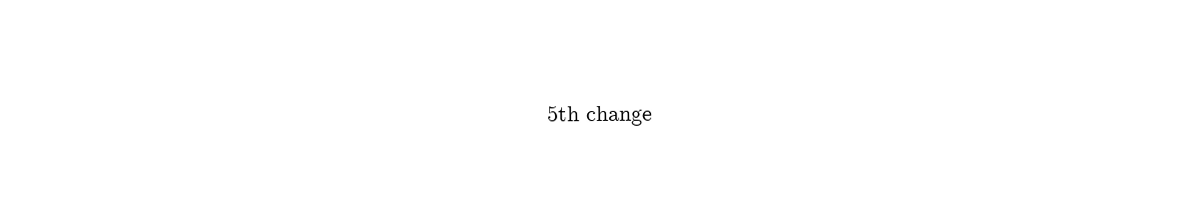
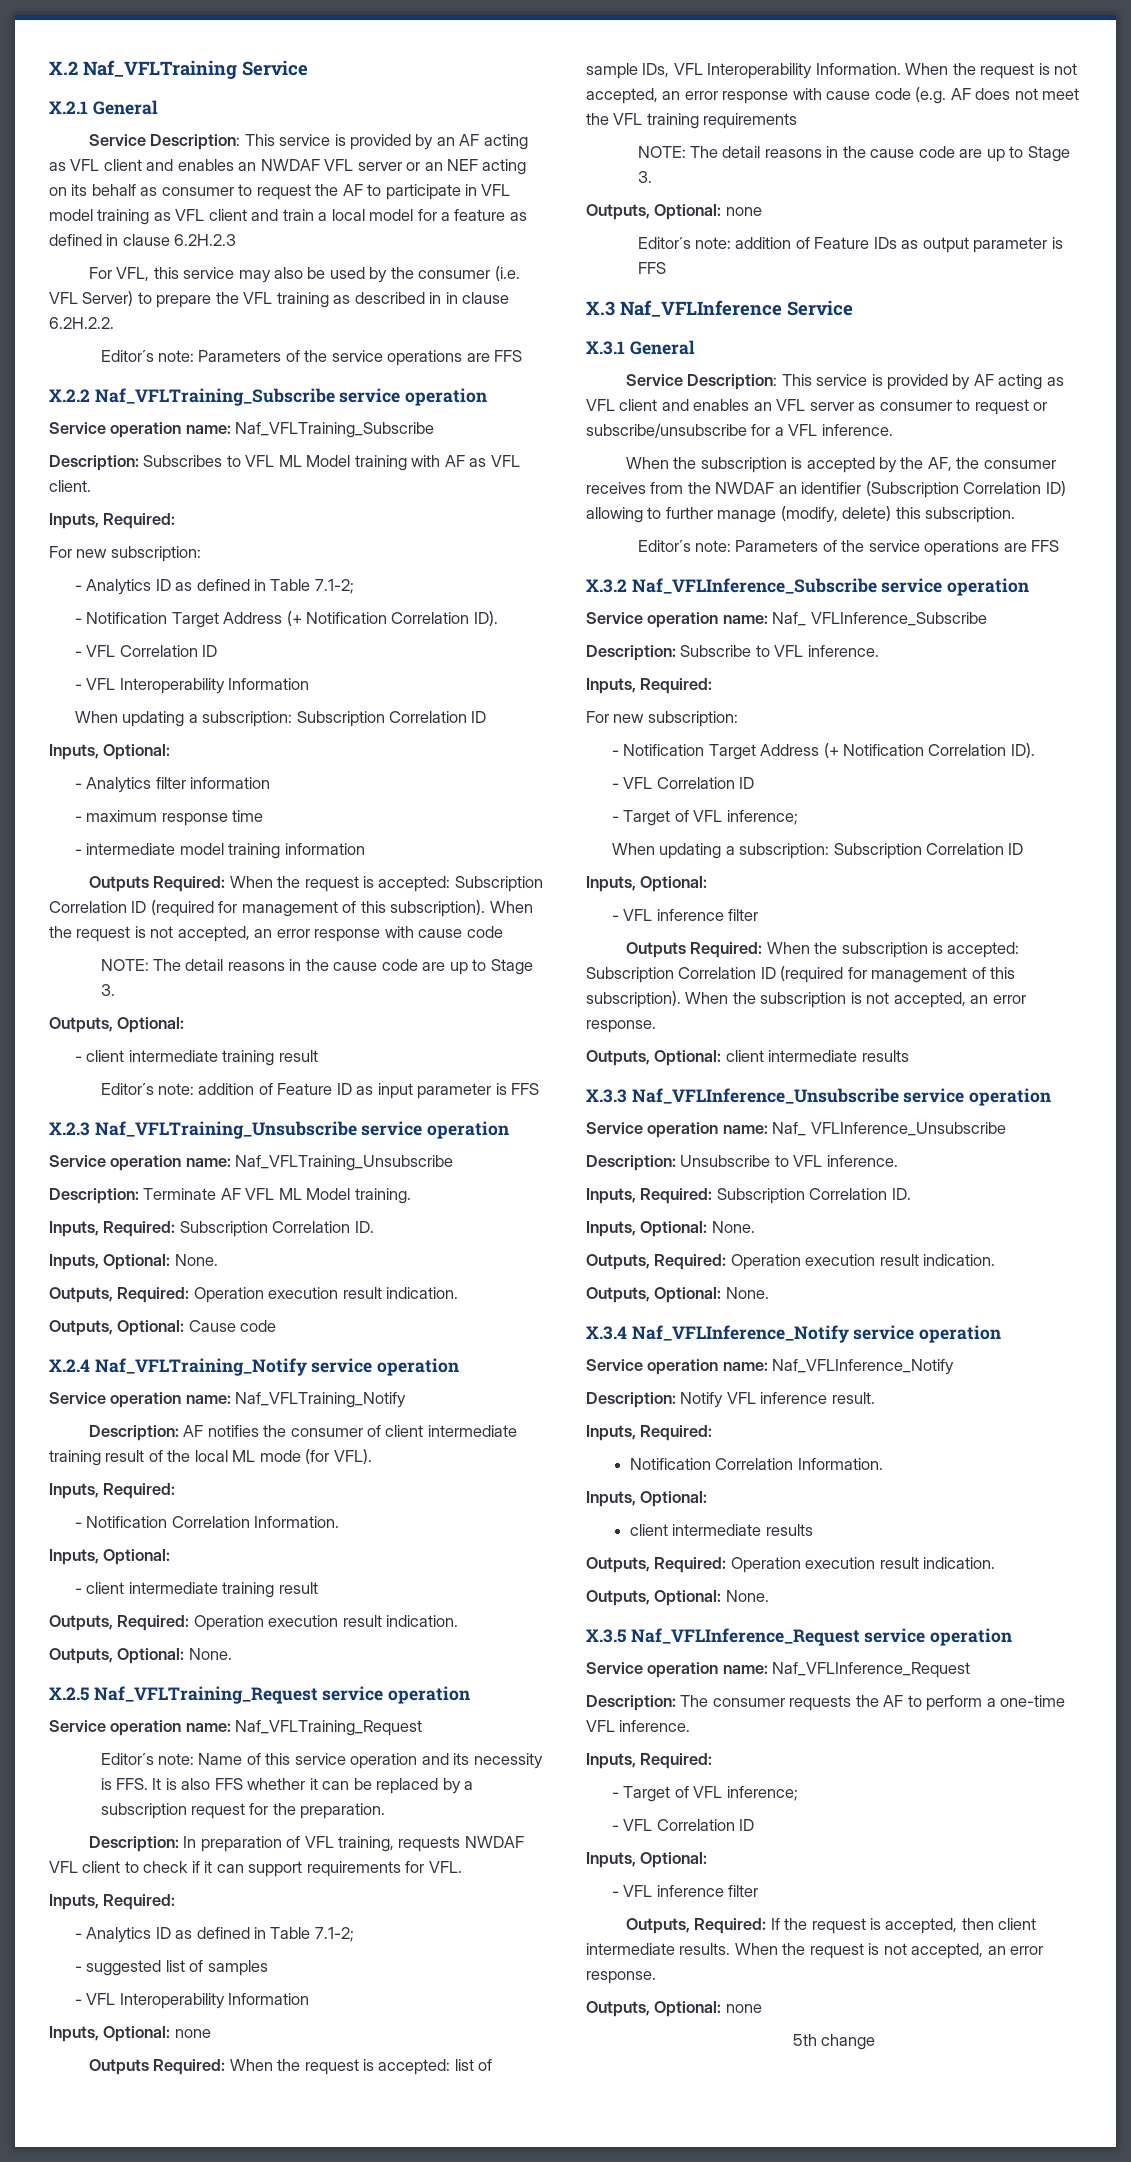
(547, 113) none -> [49,60,308,79] [49,100,158,115] [88,134,528,150] [49,159,527,175] [49,184,511,200] [49,209,527,225] [49,234,237,246] [88,266,520,283] [49,291,510,308] [49,317,114,329] [100,350,523,366] [49,388,488,406] [49,422,435,438] [49,455,520,471] [49,480,91,492] [49,513,176,529] [49,546,201,562] [74,579,354,595] [74,611,498,628] [74,645,218,657] [74,678,310,694] [74,711,487,727] [49,744,171,760] [74,777,271,793] [74,810,264,826] [74,843,365,859] [88,876,543,892] [49,900,533,917] [49,926,503,942] [100,959,533,975] [100,984,115,996] [49,1017,185,1033] [74,1050,318,1066] [100,1083,540,1099] [49,1121,510,1139] [49,1155,454,1171] [49,1188,411,1204] [49,1221,374,1237] [49,1254,218,1270] [49,1287,459,1303] [49,1320,277,1336] [49,1358,460,1376] [49,1392,407,1408] [88,1425,517,1441] [49,1449,372,1466] [49,1483,176,1499] [74,1516,340,1528] [49,1549,171,1565] [74,1582,318,1598] [49,1615,459,1631] [49,1648,232,1664] [49,1686,471,1704] [49,1720,423,1736] [100,1753,543,1769] [100,1778,473,1794] [100,1803,386,1819] [88,1836,524,1852] [49,1861,462,1877] [49,1894,176,1910] [74,1927,354,1943] [74,1960,268,1976] [74,1993,310,2009] [49,2026,211,2042] [88,2059,493,2075] [586,63,1078,79] [586,87,1080,104] [586,113,798,129] [637,146,1070,162] [637,171,652,183] [586,204,762,220] [637,237,1063,253] [637,262,666,274] [586,300,853,317] [586,340,695,355] [625,374,1064,390] [586,399,1048,415] [586,423,893,438] [625,457,1056,473] [586,481,1066,498] [586,506,1016,523] [637,540,1060,556] [586,578,1030,596] [586,612,987,628] [586,645,879,661] [586,678,713,694] [586,711,738,727] [611,743,1035,760] [611,777,755,789] [611,810,798,826] [611,843,1024,859] [586,876,708,892] [611,909,759,921] [625,942,1020,958] [586,966,1016,983] [586,991,1026,1008] [586,1020,656,1033] [586,1050,909,1066] [586,1088,1052,1106] [586,1122,1006,1138] [586,1155,898,1171] [586,1188,911,1204] [586,1221,755,1237] [586,1254,996,1270] [586,1287,769,1303] [586,1325,1002,1343] [586,1359,955,1375] [586,1392,875,1408] [586,1425,713,1441] [629,1458,883,1470] [586,1491,708,1507] [629,1524,813,1536] [586,1557,996,1573] [586,1590,769,1606] [586,1628,1013,1646] [586,1662,971,1678] [586,1695,1066,1711] [586,1720,691,1732] [586,1753,713,1769] [611,1786,798,1802] [611,1819,755,1831] [586,1852,708,1868] [611,1885,759,1897] [625,1918,1037,1934] [586,1943,1044,1959] [586,1971,656,1984] [586,2001,762,2017] X.2 Naf_VFLTraining Service // X.2.1 General // Service Description: This service is provided by an AF acting as VFL client and enables an NWDAF VFL server or an NEF acting on its behalf as consumer to request the AF to participate in VFL model training as VFL client and train a local model for a feature as defined in clause 6.2H.2.3 // For VFL, this service may also be used by the consumer (i.e. VFL Server) to prepare the VFL training as described in in clause 6.2H.2.2. // Editor´s note: Parameters of the service operations are FFS // X.2.2 Naf_VFLTraining_Subscribe service operation // Service operation name: Naf_VFLTraining_Subscribe // Description: Subscribes to VFL ML Model training with AF as VFL client. // Inputs, Required: // For new subscription: // - Analytics ID as defined in Table 7.1-2; // - Notification Target Address (+ Notification Correlation ID). // - VFL Correlation ID // - VFL Interoperability Information // When updating a subscription: Subscription Correlation ID // Inputs, Optional: // - Analytics filter information // - maximum response time // - intermediate model training information // Outputs Required: When the request is accepted: Subscription Correlation ID (required for management of this subscription). When the request is not accepted, an error response with cause code // NOTE: The detail reasons in the cause code are up to Stage 3. // Outputs, Optional: // - client intermediate training result // Editor´s note: addition of Feature ID as input parameter is FFS // X.2.3 Naf_VFLTraining_Unsubscribe service operation // Service operation name: Naf_VFLTraining_Unsubscribe // Description: Terminate AF VFL ML Model training. // Inputs, Required: Subscription Correlation ID. // Inputs, Optional: None. // Outputs, Required: Operation execution result indication. // Outputs, Optional: Cause code // X.2.4 Naf_VFLTraining_Notify service operation // Service operation name: Naf_VFLTraining_Notify // Description: AF notifies the consumer of client intermediate training result of the local ML mode (for VFL). // Inputs, Required: // - Notification Correlation Information. // Inputs, Optional: // - client intermediate training result // Outputs, Required: Operation execution result indication. // Outputs, Optional: None. // X.2.5 Naf_VFLTraining_Request service operation // Service operation name: Naf_VFLTraining_Request // Editor´s note: Name of this service operation and its necessity is FFS. It is also FFS whether it can be replaced by a subscription request for the preparation. // Description: In preparation of VFL training, requests NWDAF VFL client to check if it can support requirements for VFL. // Inputs, Required: // - Analytics ID as defined in Table 7.1-2; // - suggested list of samples // - VFL Interoperability Information // Inputs, Optional: none // Outputs Required: When the request is accepted: list of sample IDs, VFL Interoperability Information. When the request is not accepted, an error response with cause code (e.g. AF does not meet the VFL training requirements // NOTE: The detail reasons in the cause code are up to Stage 3. // Outputs, Optional: none // Editor´s note: addition of Feature IDs as output parameter is FFS // X.3 Naf_VFLInference Service // X.3.1 General // Service Description: This service is provided by AF acting as VFL client and enables an VFL server as consumer to request or subscribe/unsubscribe for a VFL inference. // When the subscription is accepted by the AF, the consumer receives from the NWDAF an identifier (Subscription Correlation ID) allowing to further manage (modify, delete) this subscription. // Editor´s note: Parameters of the service operations are FFS // X.3.2 Naf_VFLInference_Subscribe service operation // Service operation name: Naf_ VFLInference_Subscribe // Description: Subscribe to VFL inference. // Inputs, Required: // For new subscription: // - Notification Target Address (+ Notification Correlation ID). // - VFL Correlation ID // - Target of VFL inference; // When updating a subscription: Subscription Correlation ID // Inputs, Optional: // - VFL inference filter // Outputs Required: When the subscription is accepted: Subscription Correlation ID (required for management of this subscription). When the subscription is not accepted, an error response. // Outputs, Optional: client intermediate results // X.3.3 Naf_VFLInference_Unsubscribe service operation // Service operation name: Naf_ VFLInference_Unsubscribe // Description: Unsubscribe to VFL inference. // Inputs, Required: Subscription Correlation ID. // Inputs, Optional: None. // Outputs, Required: Operation execution result indication. // Outputs, Optional: None. // X.3.4 Naf_VFLInference_Notify service operation // Service operation name: Naf_VFLInference_Notify // Description: Notify VFL inference result. // Inputs, Required: // Notification Correlation Information. // Inputs, Optional: // client intermediate results // Outputs, Required: Operation execution result indication. // Outputs, Optional: None. // X.3.5 Naf_VFLInference_Request service operation // Service operation name: Naf_VFLInference_Request // Description: The consumer requests the AF to perform a one-time VFL inference. // Inputs, Required: // - Target of VFL inference; // - VFL Correlation ID // Inputs, Optional: // - VFL inference filter // Outputs, Required: If the request is accepted, then client intermediate results. When the request is not accepted, an error response. // Outputs, Optional: none //

